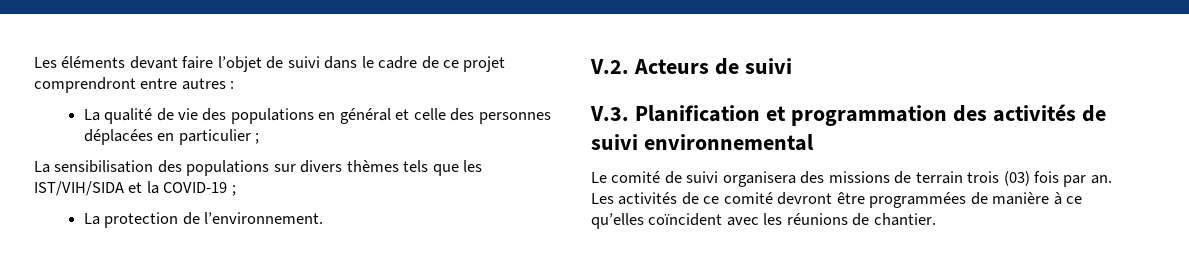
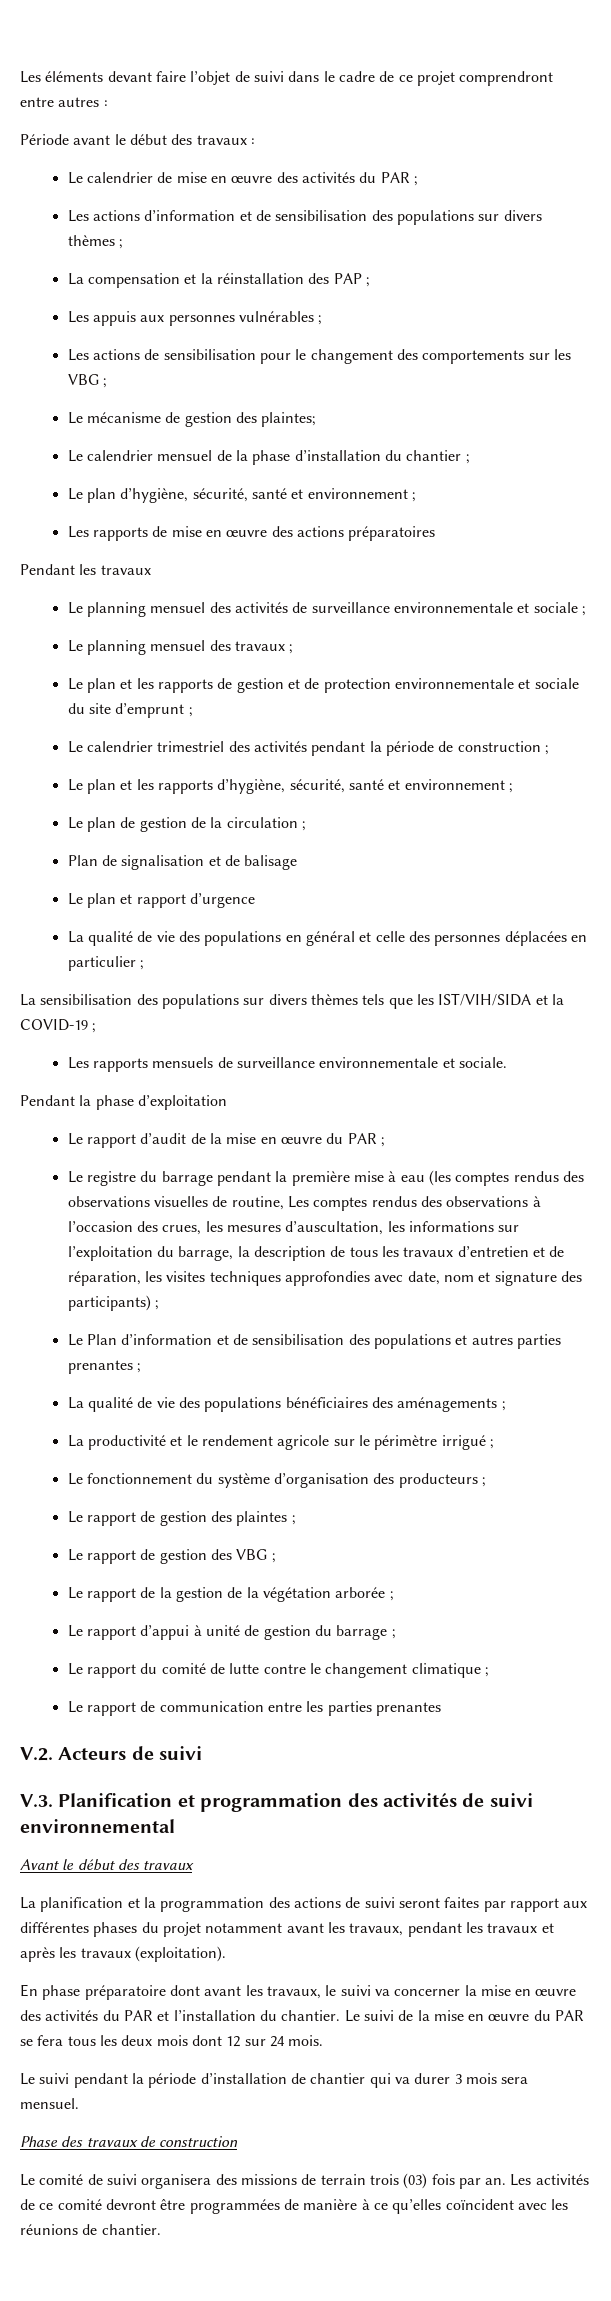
(235, 85) none -> [20,134,255,145] [67,172,418,186] [67,210,542,225] [67,235,124,249] [67,273,370,288] [67,311,323,326] [67,349,571,364] [67,374,108,388] [67,412,317,427] [67,450,470,465] [67,488,416,503] [67,526,436,541] [20,564,151,575] [67,602,586,617] [67,640,294,655] [67,678,579,693] [67,703,193,718] [67,741,549,756] [67,779,513,794] [67,817,306,832] [67,855,298,870] [67,893,256,908] // Période avant le début des travaux : // Le calendrier de mise en œuvre des activités du PAR ; // Les actions d’information et de sensibilisation des populations sur divers thèmes ; // La compensation et la réinstallation des PAP ; // Les appuis aux personnes vulnérables ; // Les actions de sensibilisation pour le changement des comportements sur les VBG ; // Le mécanisme de gestion des plaintes; // Le calendrier mensuel de la phase d’installation du chantier ; // Le plan d’hygiène, sécurité, santé et environnement ; // Les rapports de mise en œuvre des actions préparatoires // Pendant les travaux // Le planning mensuel des activités de surveillance environnementale et sociale ; // Le planning mensuel des travaux ; // Le plan et les rapports de gestion et de protection environnementale et sociale du site d’emprunt ; // Le calendrier trimestriel des activités pendant la période de construction ; // Le plan et les rapports d’hygiène, sécurité, santé et environnement ; // Le plan de gestion de la circulation ; // Plan de signalisation et de balisage // Le plan et rapport d’urgence
[83,212,323,228] La protection de l’environnement. -> [67,1057,507,1072] [20,1095,227,1110] [67,1133,385,1148] [67,1170,584,1186] [67,1196,541,1211] [67,1221,520,1235] [67,1246,565,1261] [67,1271,582,1286] [67,1295,160,1311] [67,1334,561,1349] [67,1360,142,1374] [67,1397,506,1412] [67,1435,494,1450] [67,1473,486,1488] [67,1511,296,1526] [67,1549,276,1564] [67,1587,394,1602] [67,1625,396,1640] [67,1663,489,1678] [67,1701,441,1716] Les rapports mensuels de surveillance environnementale et sociale. // Pendant la phase d’exploitation // Le rapport d’audit de la mise en œuvre du PAR ; // Le registre du barrage pendant la première mise à eau (les comptes rendus des observations visuelles de routine, Les comptes rendus des observations à l’occasion des crues, les mesures d’auscultation, les informations sur l’exploitation du barrage, la description de tous les travaux d’entretien et de réparation, les visites techniques approfondies avec date, nom et signature des participants) ; // Le Plan d’information et de sensibilisation des populations et autres parties prenantes ; // La qualité de vie des populations bénéficiaires des aménagements ; // La productivité et le rendement agricole sur le périmètre irrigué ; // Le fonctionnement du système d’organisation des producteurs ; // Le rapport de gestion des plaintes ; // Le rapport de gestion des VBG ; // Le rapport de la gestion de la végétation arborée ; // Le rapport d’appui à unité de gestion du barrage ; // Le rapport du comité de lutte contre le changement climatique ; // Le rapport de communication entre les parties prenantes
(814, 142) none -> [20,1859,195,1871] [20,1897,588,1912] [20,1922,554,1937] [20,1946,226,1962] [20,1984,577,2000] [20,2010,585,2022] [20,2035,324,2047] [20,2073,529,2088] [20,2098,79,2109] [20,2136,239,2147] // Avant le début des travaux // La planification et la programmation des actions de suivi seront faites par rapport aux différentes phases du projet notamment avant les travaux, pendant les travaux et après les travaux (exploitation). // En phase préparatoire dont avant les travaux, le suivi va concerner la mise en œuvre des activités du PAR et l’installation du chantier. Le suivi de la mise en œuvre du PAR se fera tous les deux mois dont 12 sur 24 mois. // Le suivi pendant la période d’installation de chantier qui va durer 3 mois sera mensuel. // Phase des travaux de construction

